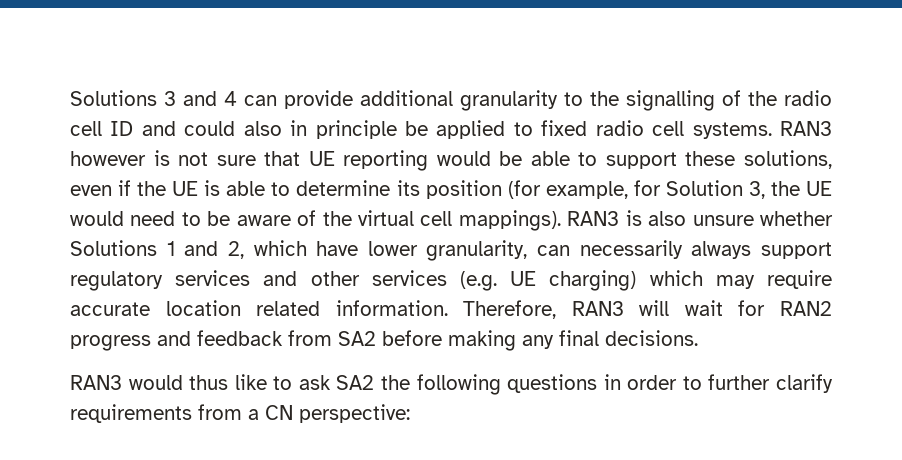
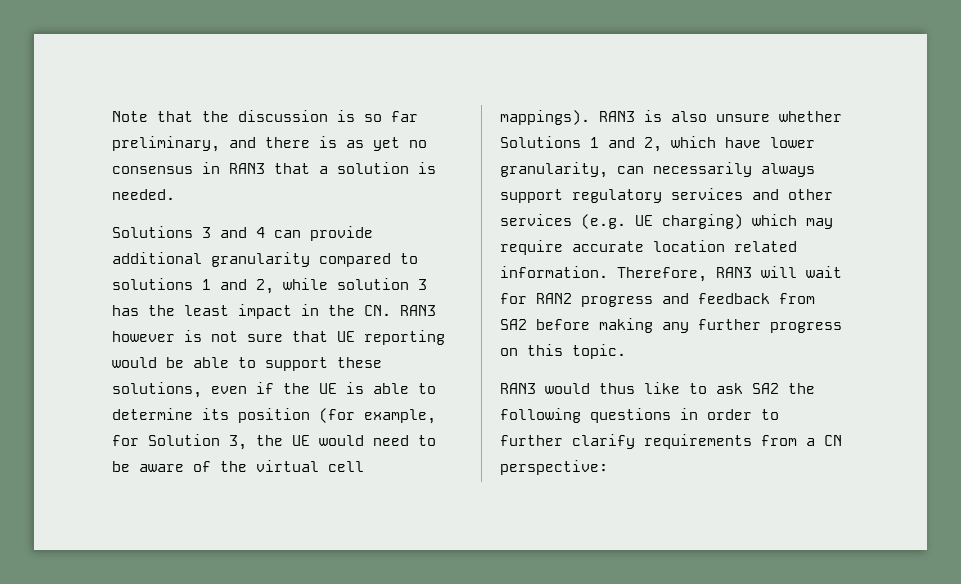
(70, 98) none -> [112,110,418,122] [112,136,427,152] [112,162,436,174] [112,189,175,200] Note that the discussion is so far preliminary, and there is as yet no consensus in RAN3 that a solution is needed. //
[564,90,832,111] [70,120,772,139] to the signalling of the radio cell ID and could also in principle be applied to fixed radio cell systems. -> [319,253,418,267] [112,278,427,294] [112,304,391,319] compared to solutions 1 and 2, while solution 3 has the least impact in the CN.
[559,330,698,346] final decisions. -> [698,319,842,333] [500,344,626,359] further progress on this topic.

